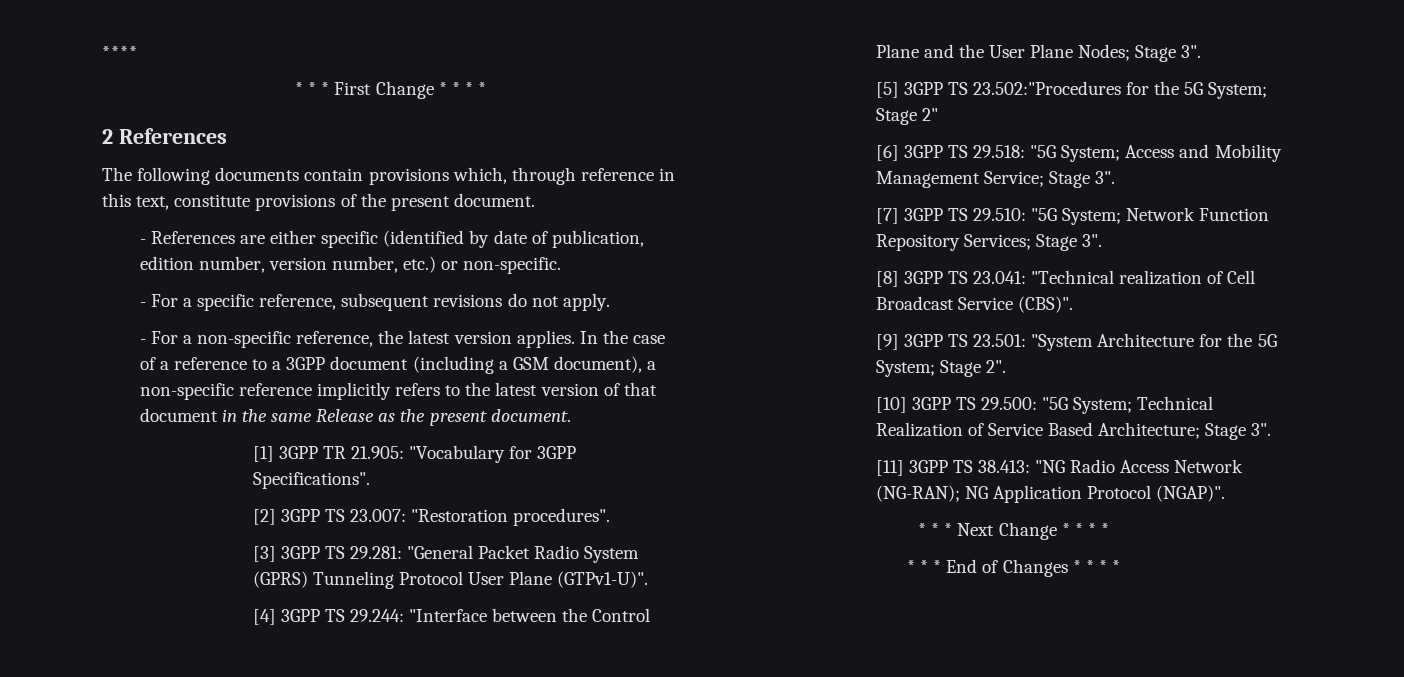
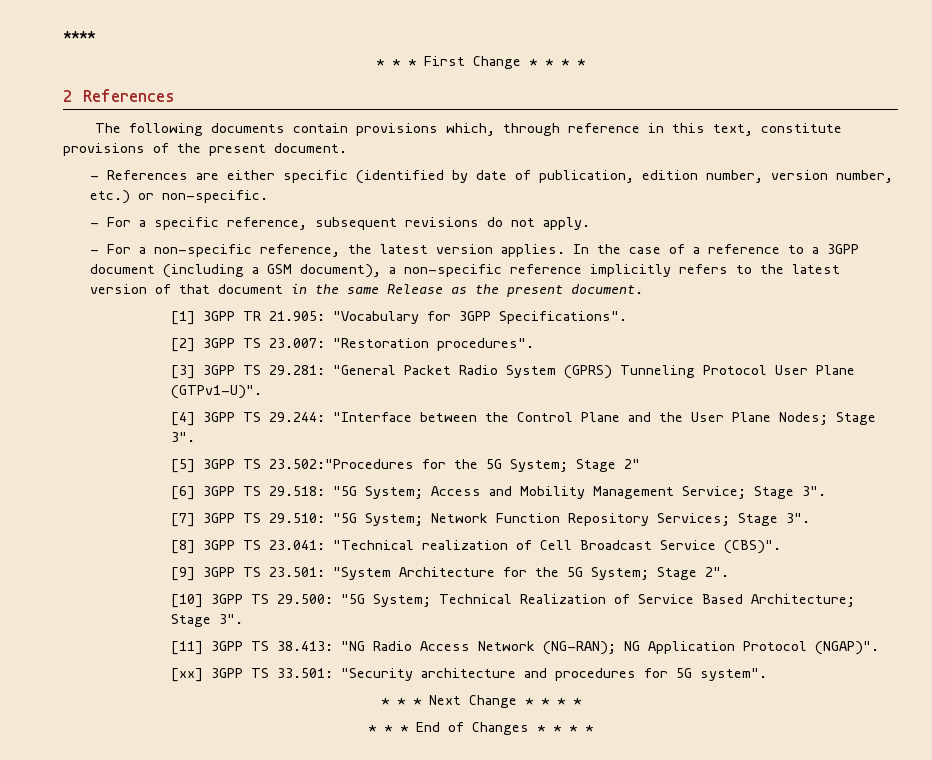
(1226, 493) none -> [170,668,767,682] // [xx] 3GPP TS 33.501: "Security architecture and procedures for 5G system".

